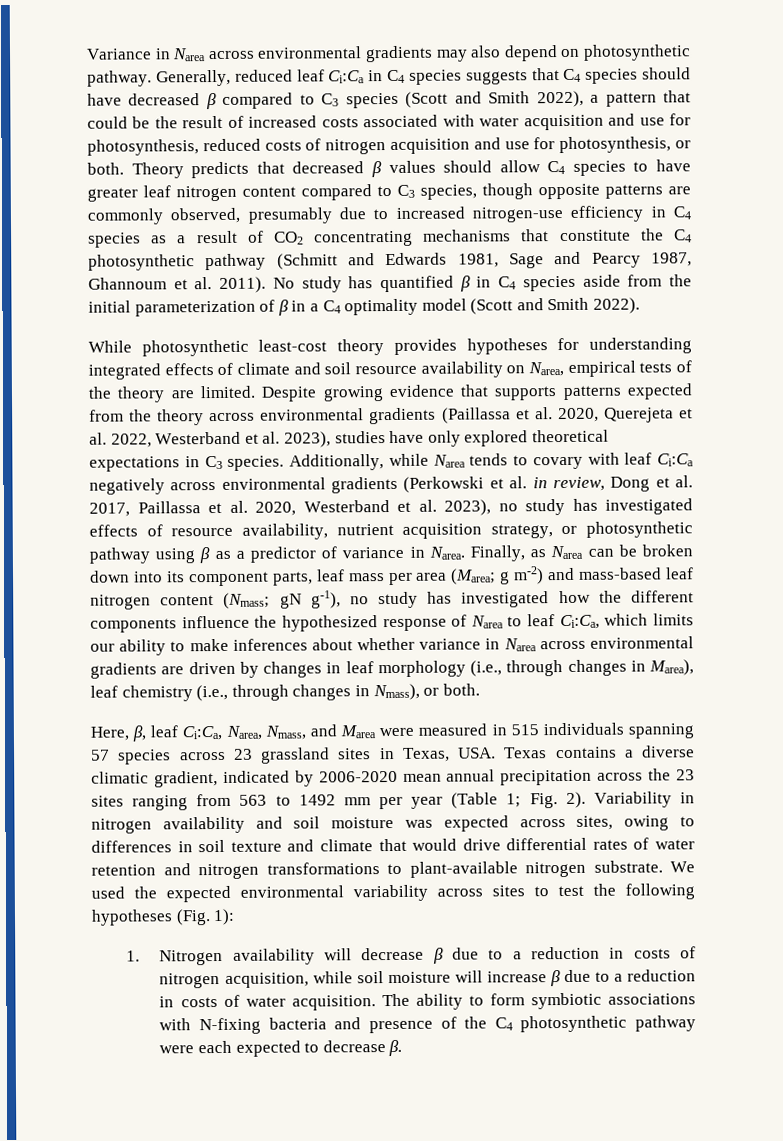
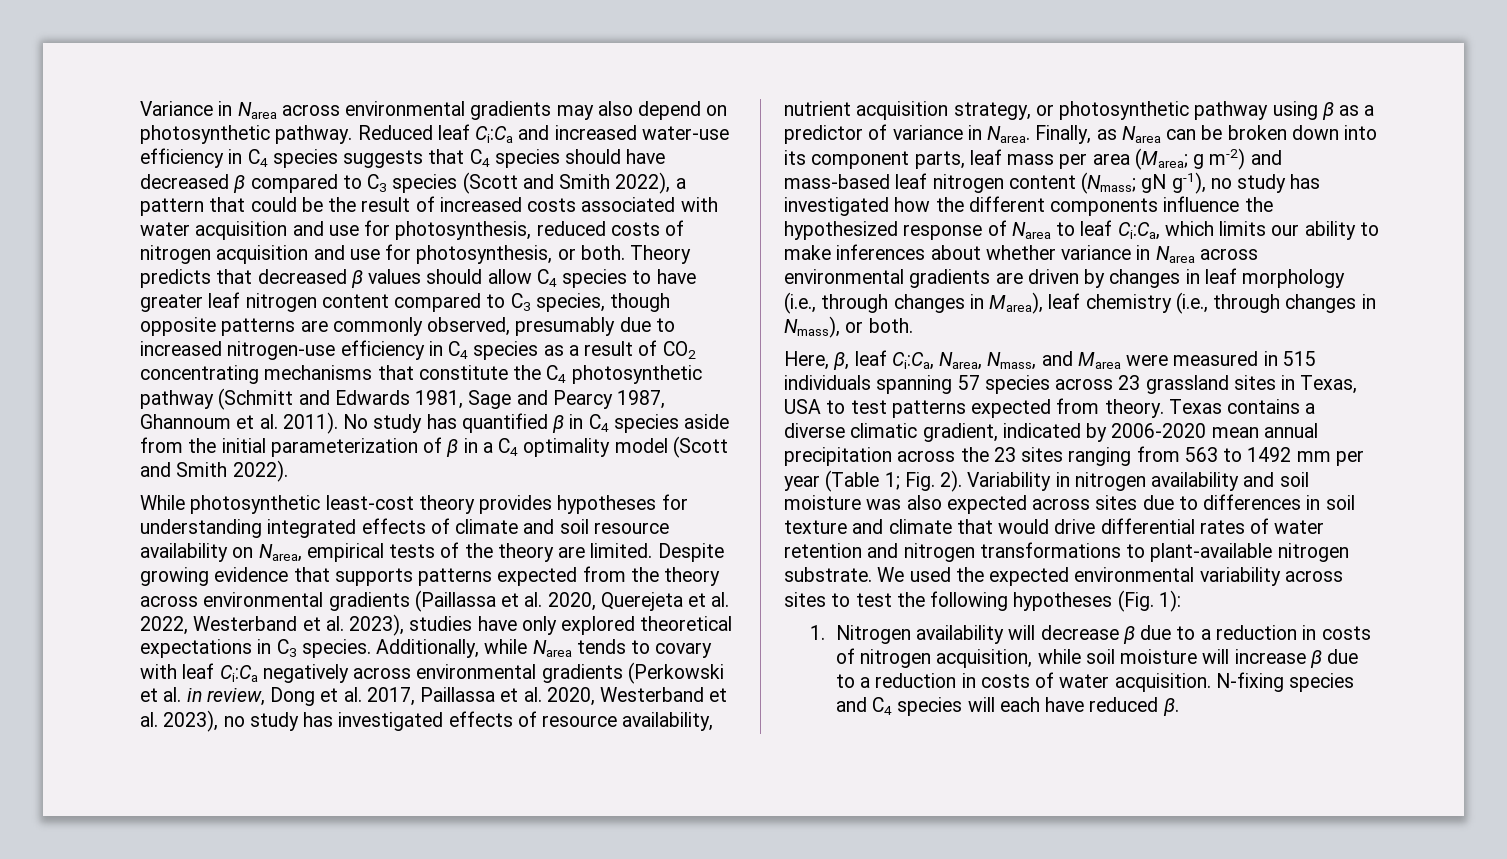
[155,69,366,87] Generally, reduced leaf Ci:Ca -> [357,124,729,143] [140,148,224,168] Reduced leaf Ci:Ca and increased water-use efficiency
[458,747,496,759] USA. -> [784,398,1164,418] USA to test patterns expected from theory.
(434, 823) none -> [906,495,942,510] also
[576,815,670,831] sites, owing -> [1095,495,1174,510] sites due
[381,992,696,1010] [159,1015,697,1035] [159,1040,386,1057] The ability to form symbiotic associations with N-fixing bacteria and presence of the C4 photosynthetic pathway were each expected to decrease -> [1216,672,1355,692] [835,697,1159,716] N-fixing species and C4 species will each have reduced

